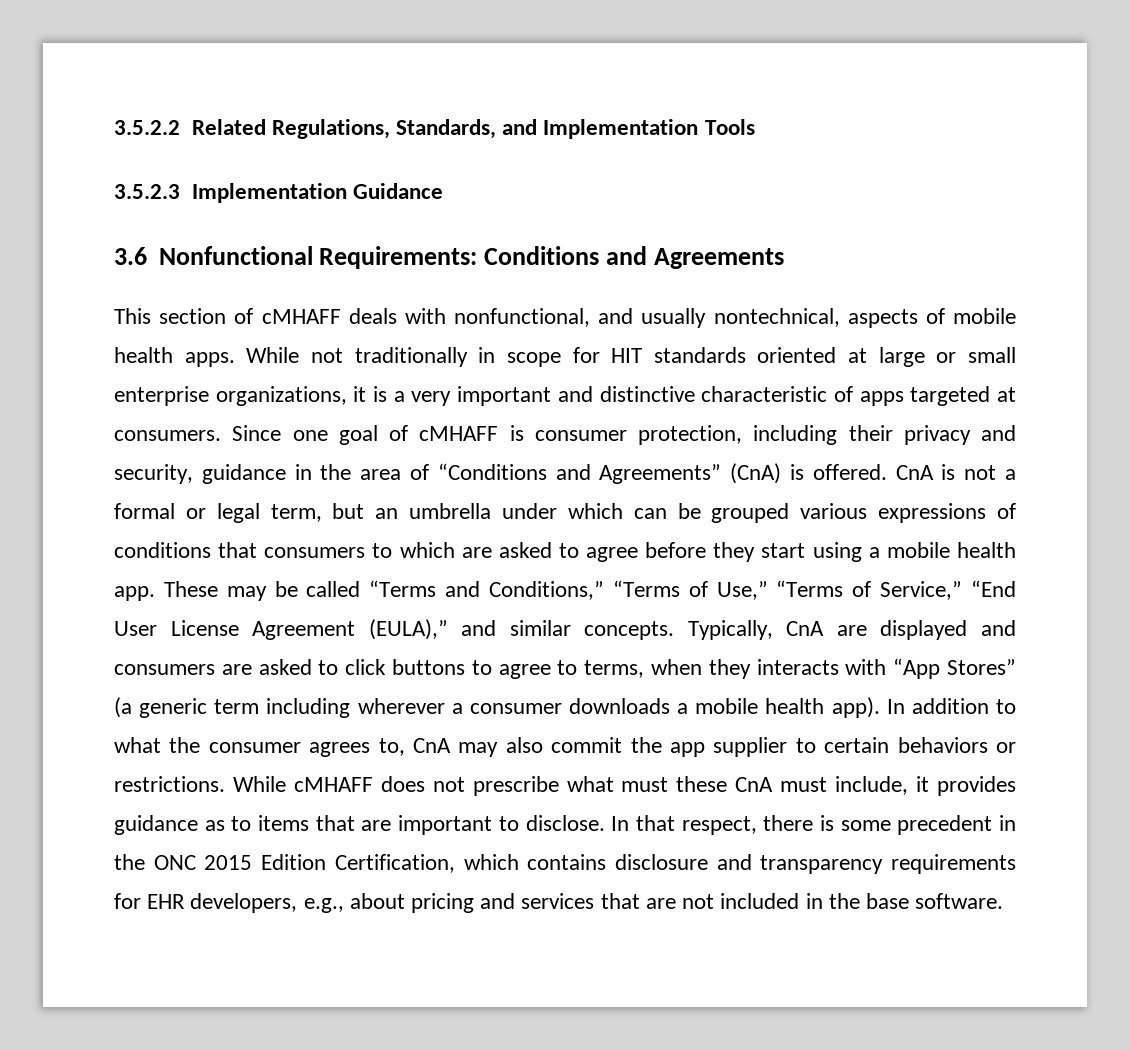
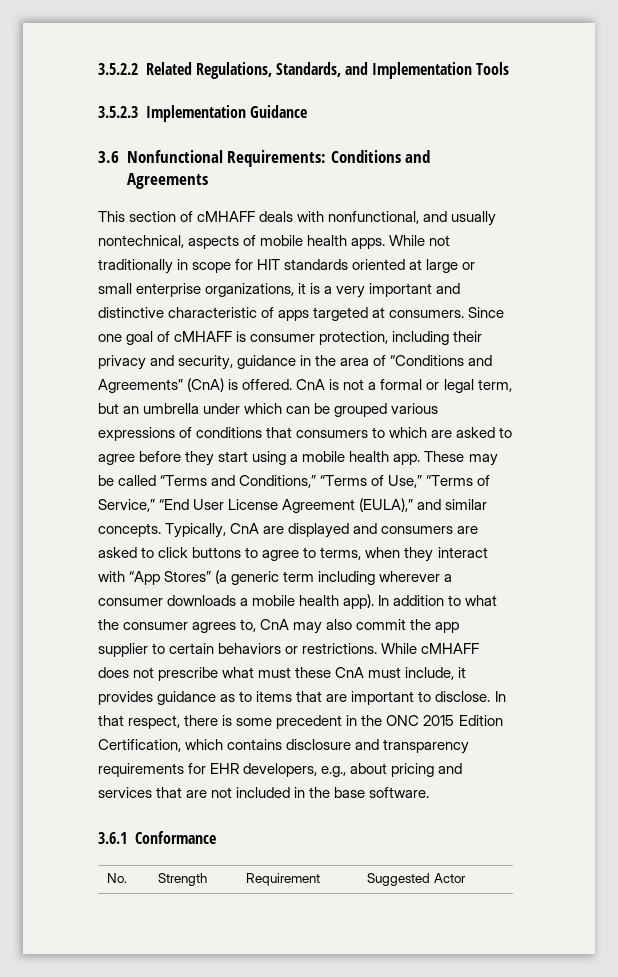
[756,659,839,675] interacts -> [437,547,488,558] interact
(1004, 901) none -> [98,831,216,844] [107,873,128,883] [158,873,208,886] [246,873,321,886] [367,873,466,886] // 3.6.1 Conformance // No. | Strength | Requirement | Suggested Actor

